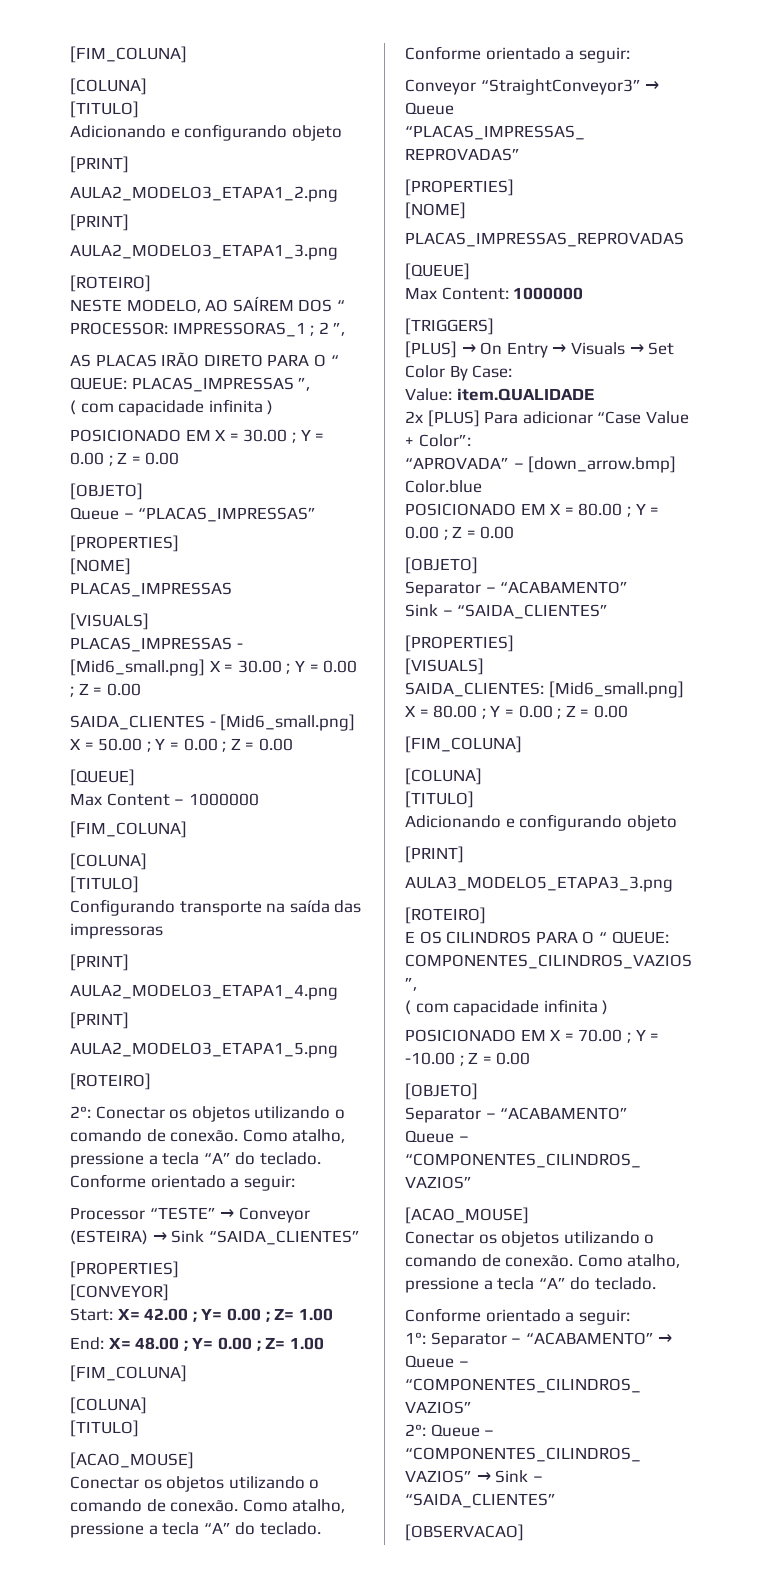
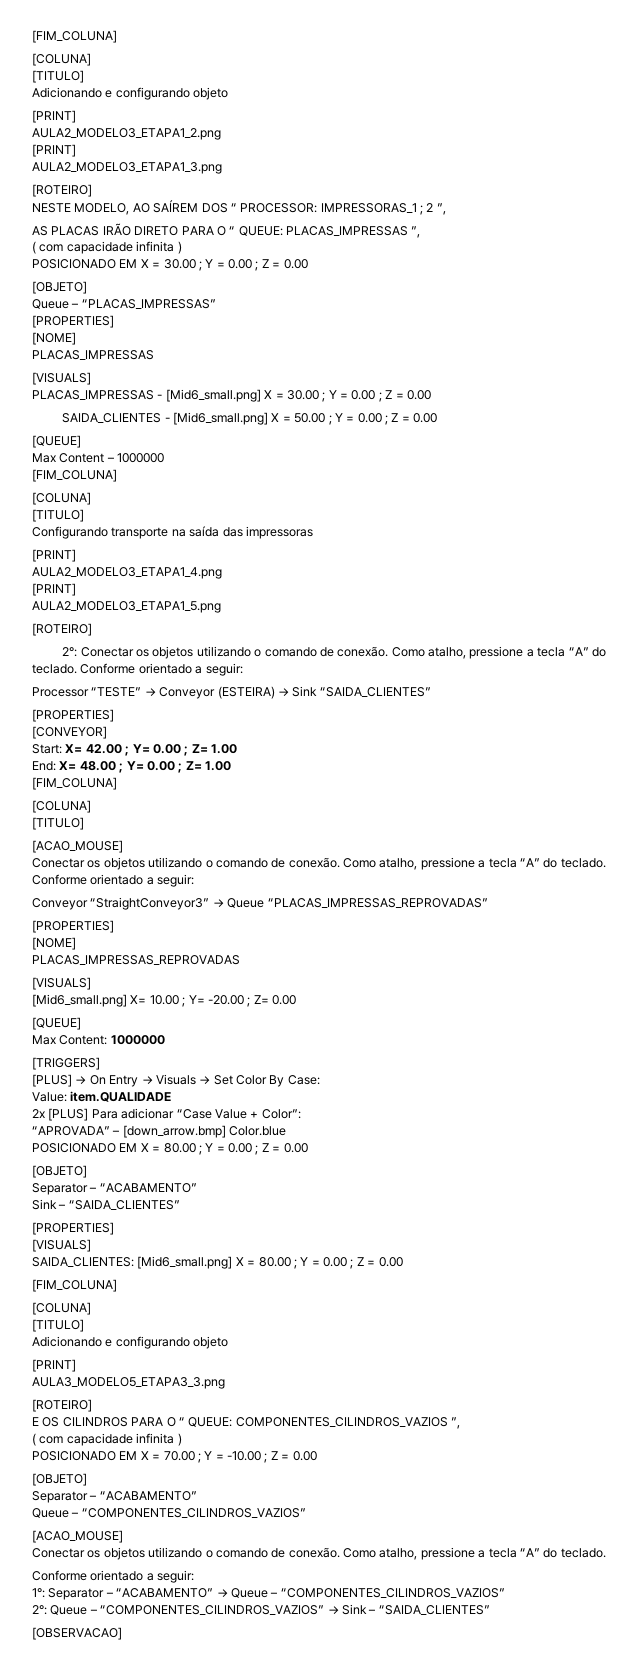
(684, 239) none -> [32,977,91,990] [32,994,296,1007] // [VISUALS] // [Mid6_small.png] X= 10.00 ; Y= -20.00 ; Z= 0.00

